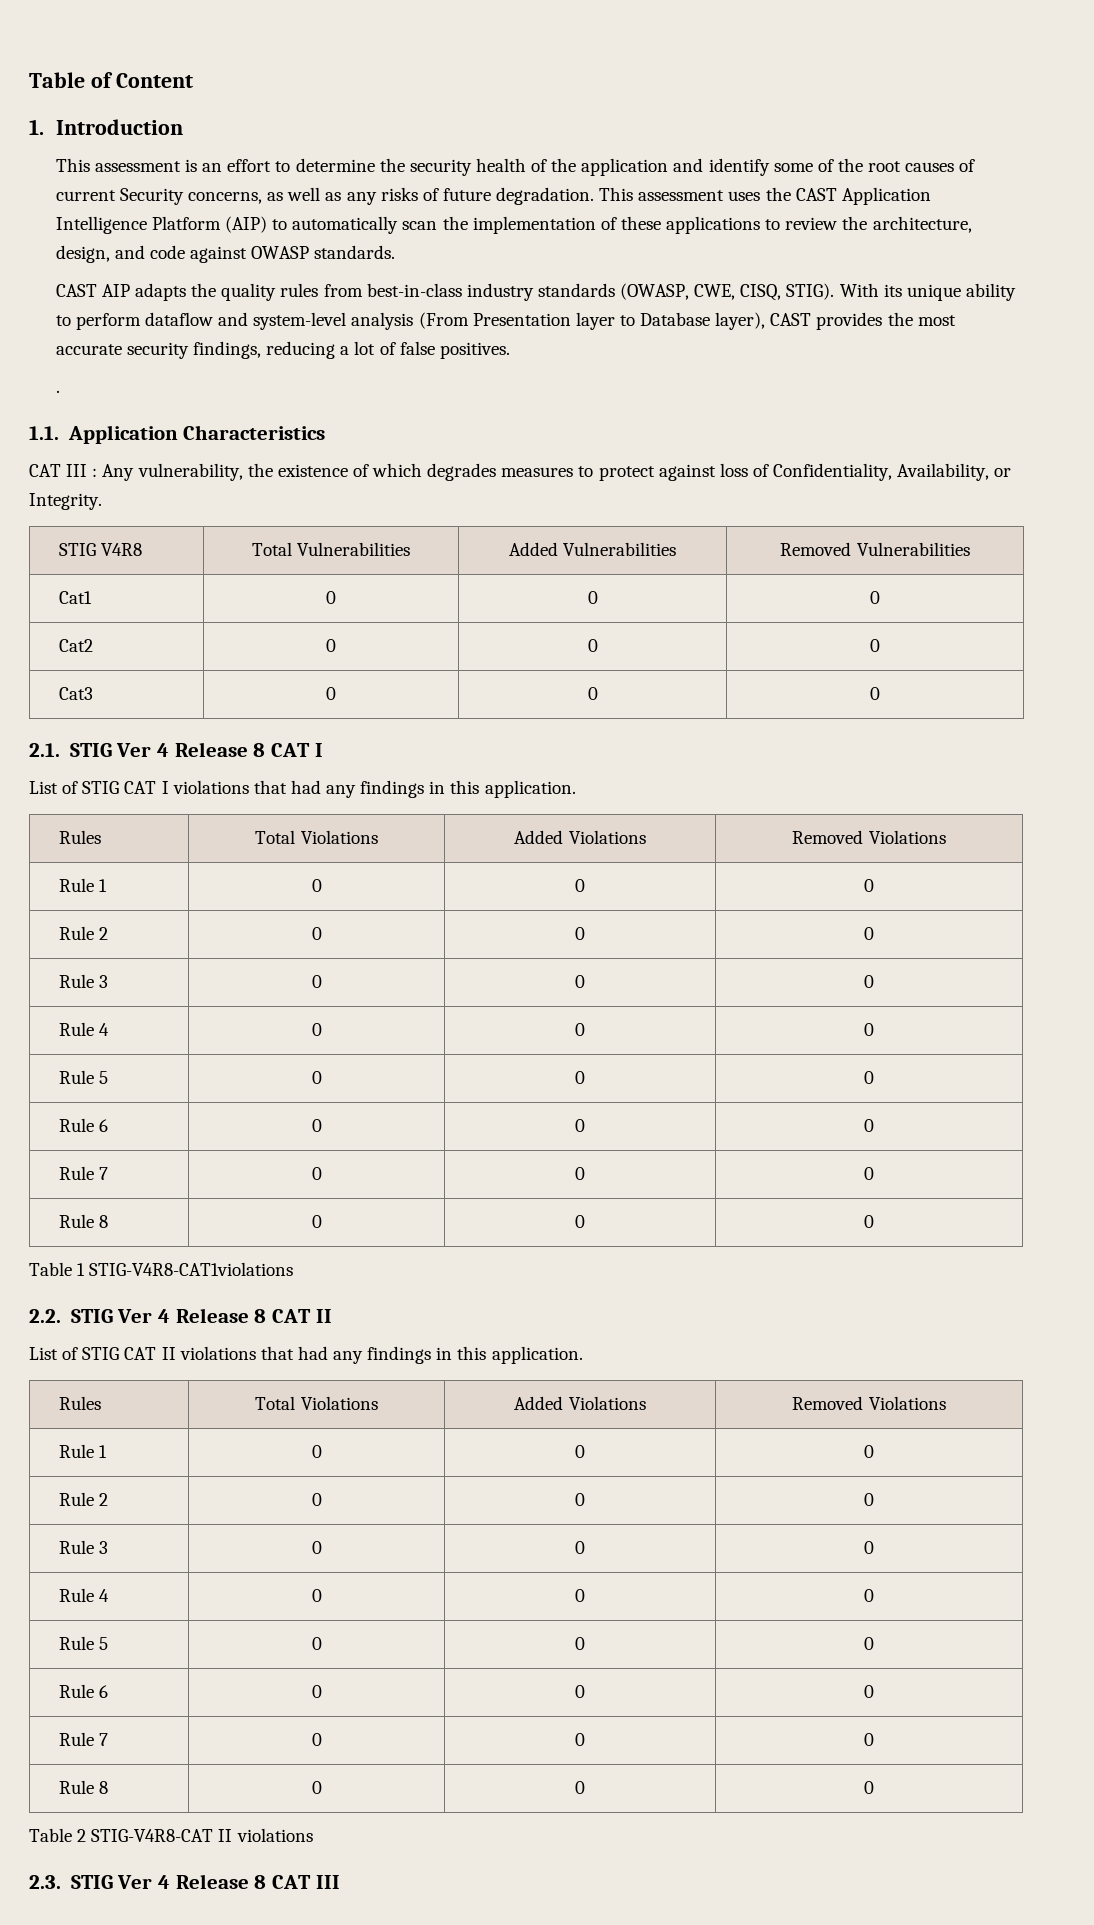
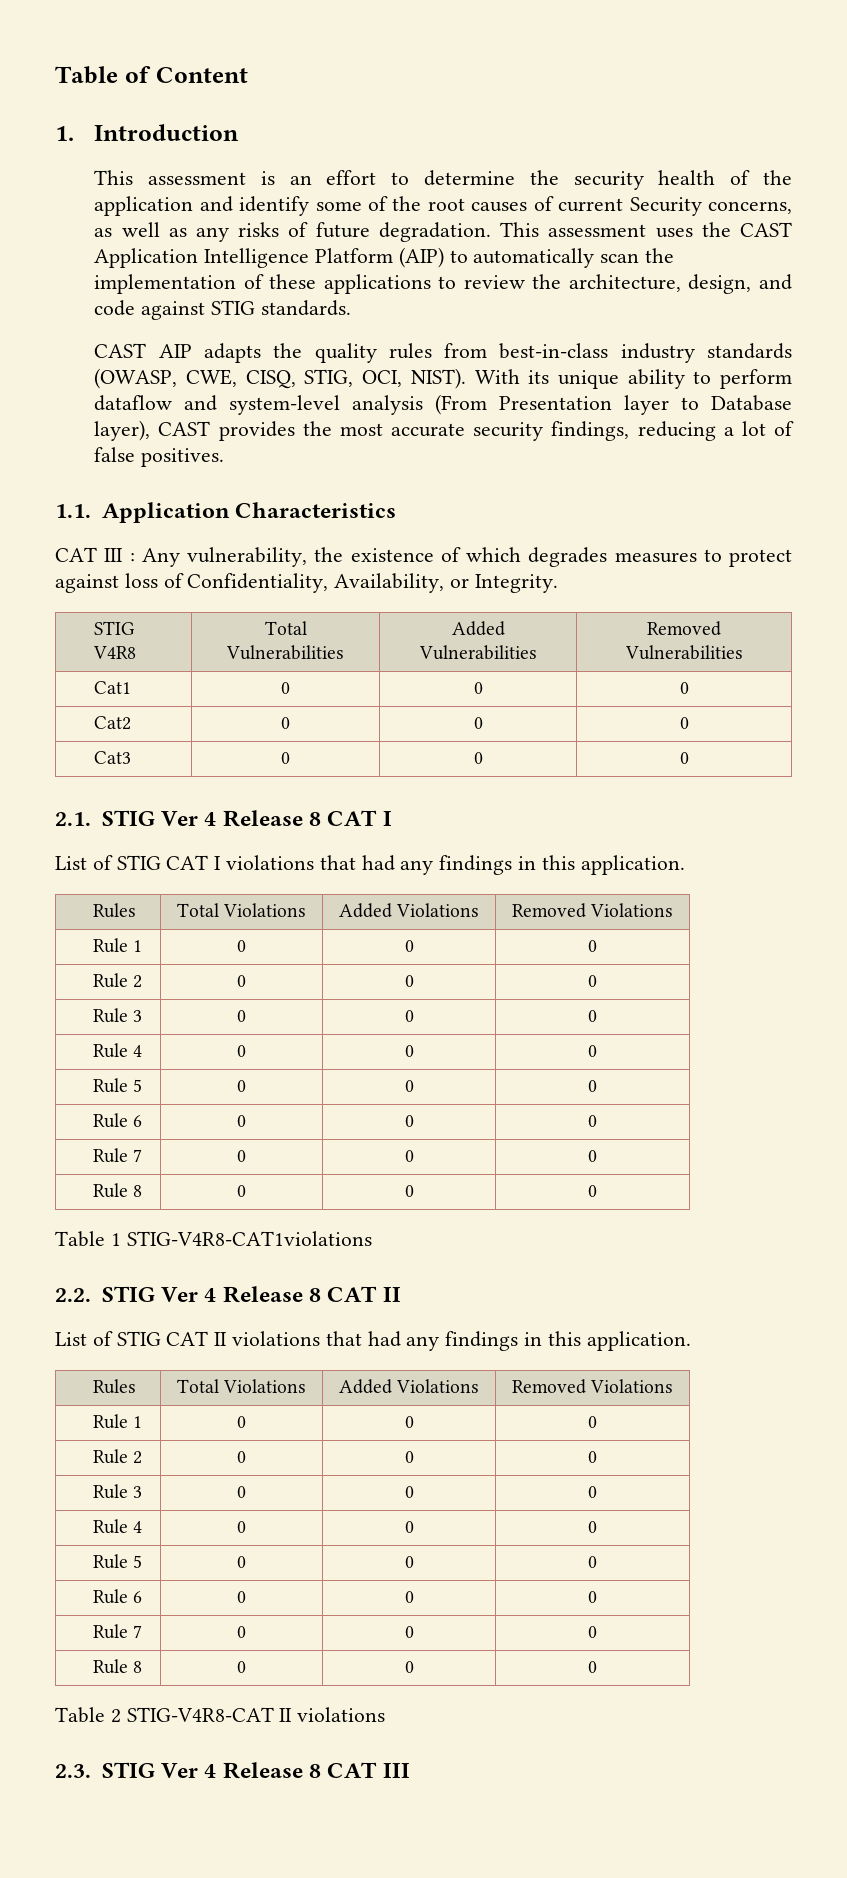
[251,246,310,259] OWASP -> [210,300,255,315] STIG
[786,283,835,300] STIG). -> [304,368,466,389] STIG, OCI, NIST).
[55,390,60,393] // . -> (225, 457) none

